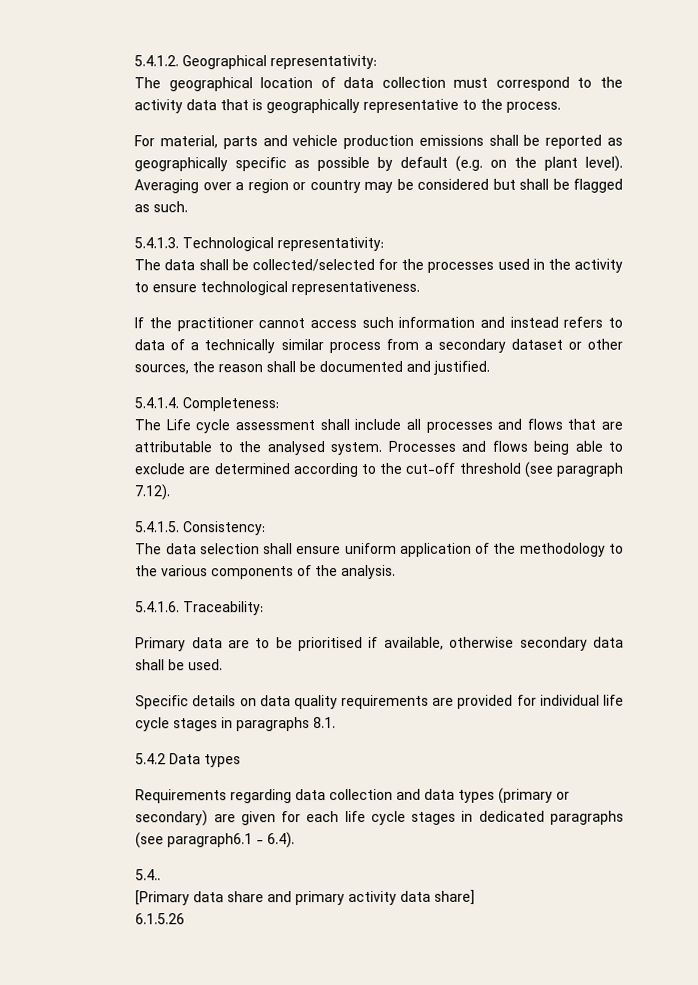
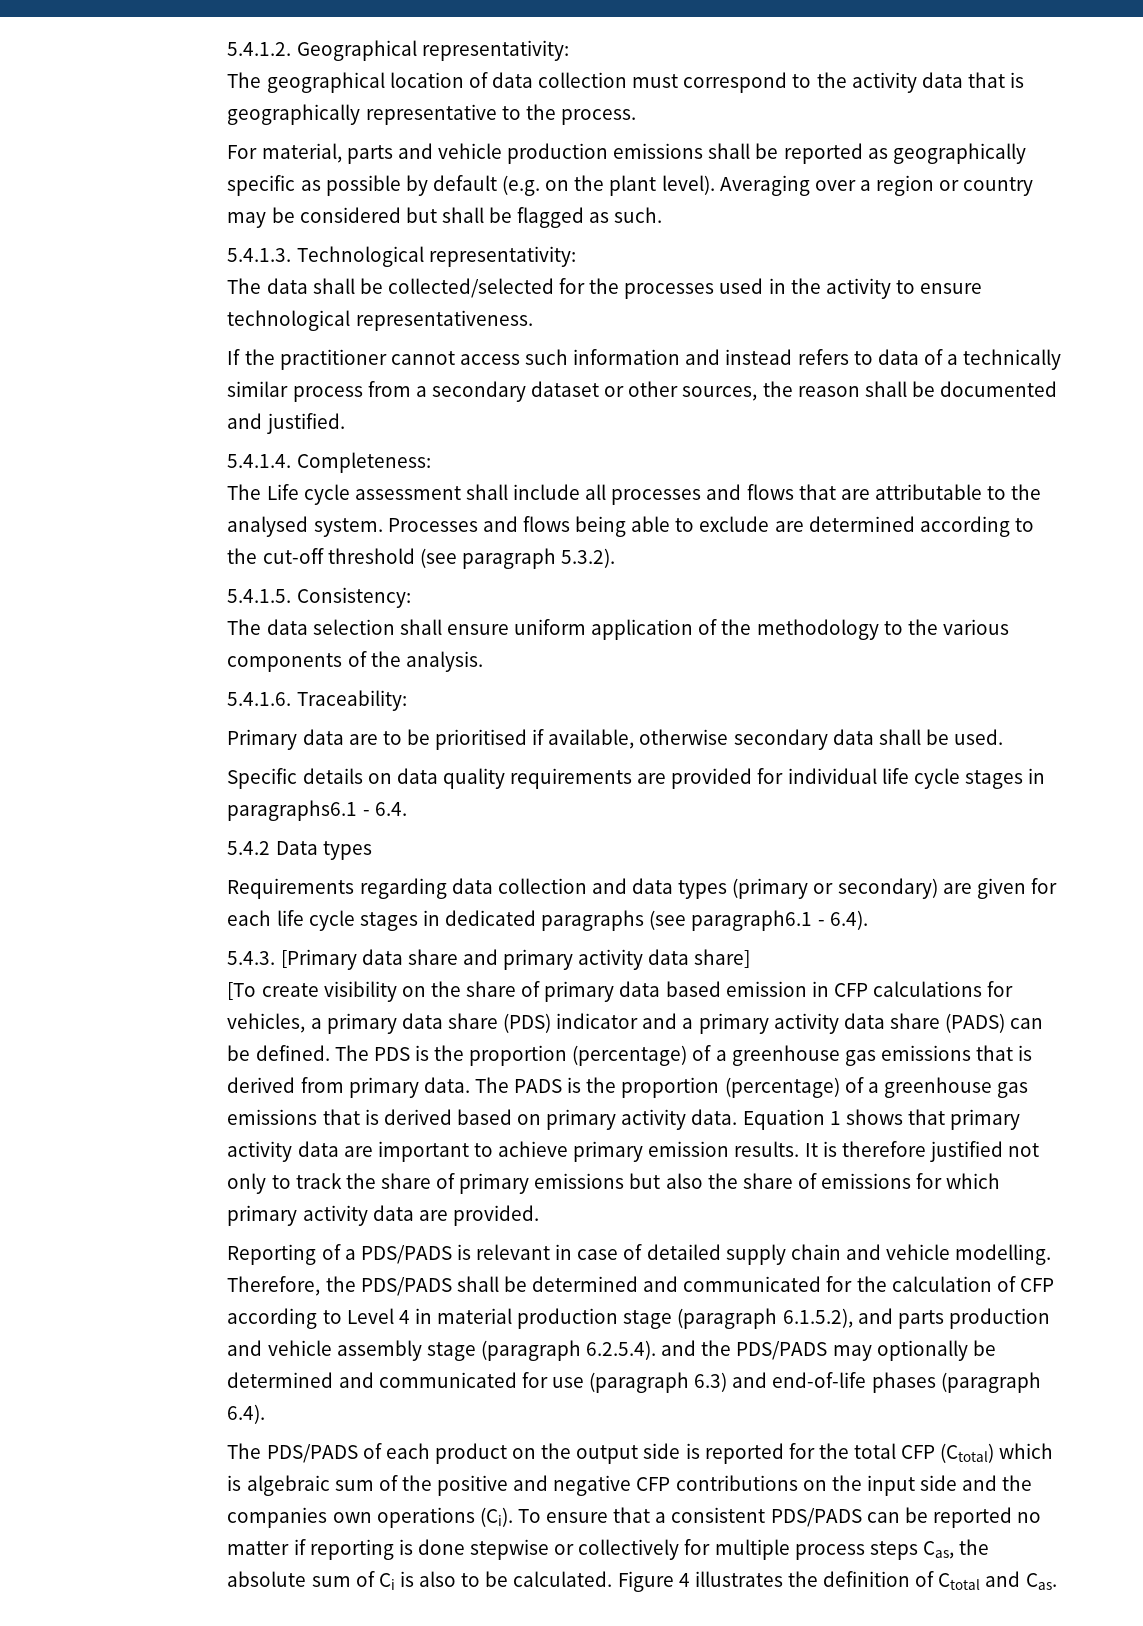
[134,484,172,501] 7.12). -> [561,548,616,568] 5.3.2).
[236,717,337,732] paragraphs 8.1. -> [227,800,407,821] paragraphs6.1 - 6.4.
[135,869,162,881] 5.4.. // -> [227,951,276,965] 5.4.3.
[135,913,186,925] 6.1.5.26 -> [227,981,1014,1002] [227,1013,1044,1034] [227,1045,1033,1066] [227,1077,1029,1098] [227,1109,1021,1130] [227,1141,1040,1162] [227,1173,1001,1194] [227,1205,539,1226] [227,1244,1052,1265] [227,1276,1054,1296] [227,1308,1050,1329] [227,1340,996,1361] [227,1372,1041,1393] [227,1404,266,1424] [227,1443,1054,1464] [227,1475,1033,1496] [227,1507,1042,1528] [227,1539,990,1560] [227,1571,1057,1592] [To create visibility on the share of primary data based emission in CFP calculations for vehicles, a primary data share (PDS) indicator and a primary activity data share (PADS) can be defined. The PDS is the proportion (percentage) of a greenhouse gas emissions that is derived from primary data. The PADS is the proportion (percentage) of a greenhouse gas emissions that is derived based on primary activity data. Equation 1 shows that primary activity data are important to achieve primary emission results. It is therefore justified not only to track the share of primary emissions but also the share of emissions for which primary activity data are provided. // Reporting of a PDS/PADS is relevant in case of detailed supply chain and vehicle modelling. Therefore, the PDS/PADS shall be determined and communicated for the calculation of CFP according to Level 4 in material production stage (paragraph 6.1.5.2), and parts production and vehicle assembly stage (paragraph 6.2.5.4). and the PDS/PADS may optionally be determined and communicated for use (paragraph 6.3) and end-of-life phases (paragraph 6.4). // The PDS/PADS of each product on the output side is reported for the total CFP (Ctotal) which is algebraic sum of the positive and negative CFP contributions on the input side and the companies own operations (Ci). To ensure that a consistent PDS/PADS can be reported no matter if reporting is done stepwise or collectively for multiple process steps Cas, the absolute sum of Ci is also to be calculated. Figure 4 illustrates the definition of Ctotal and Cas.

